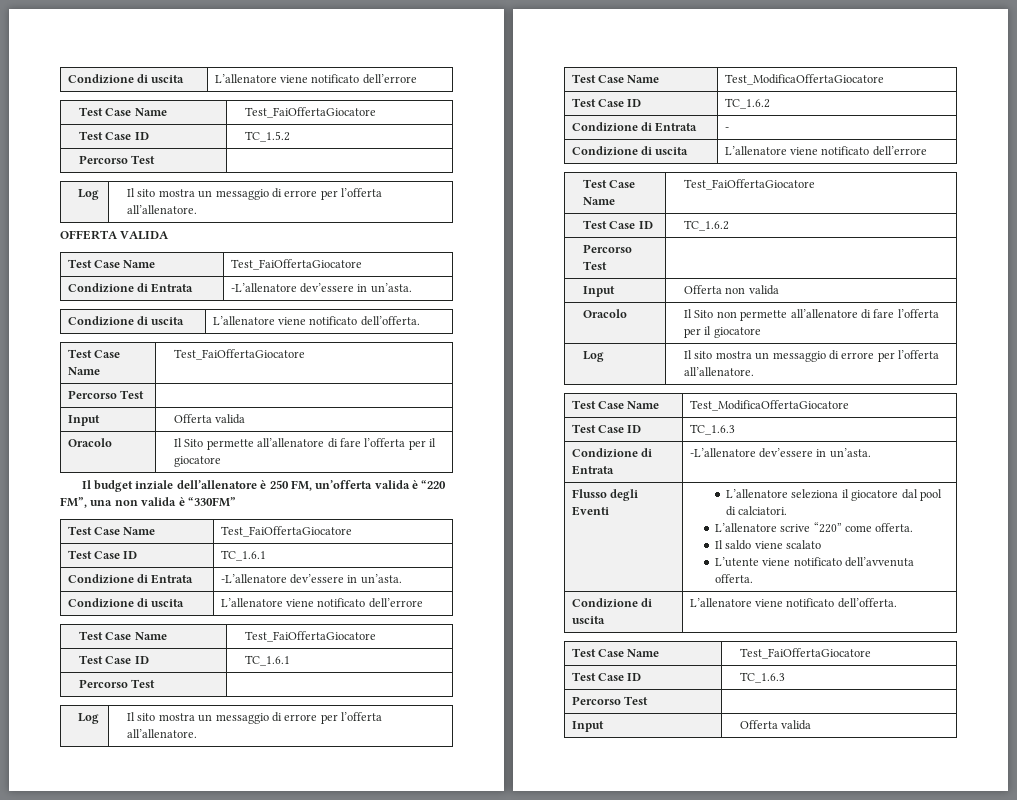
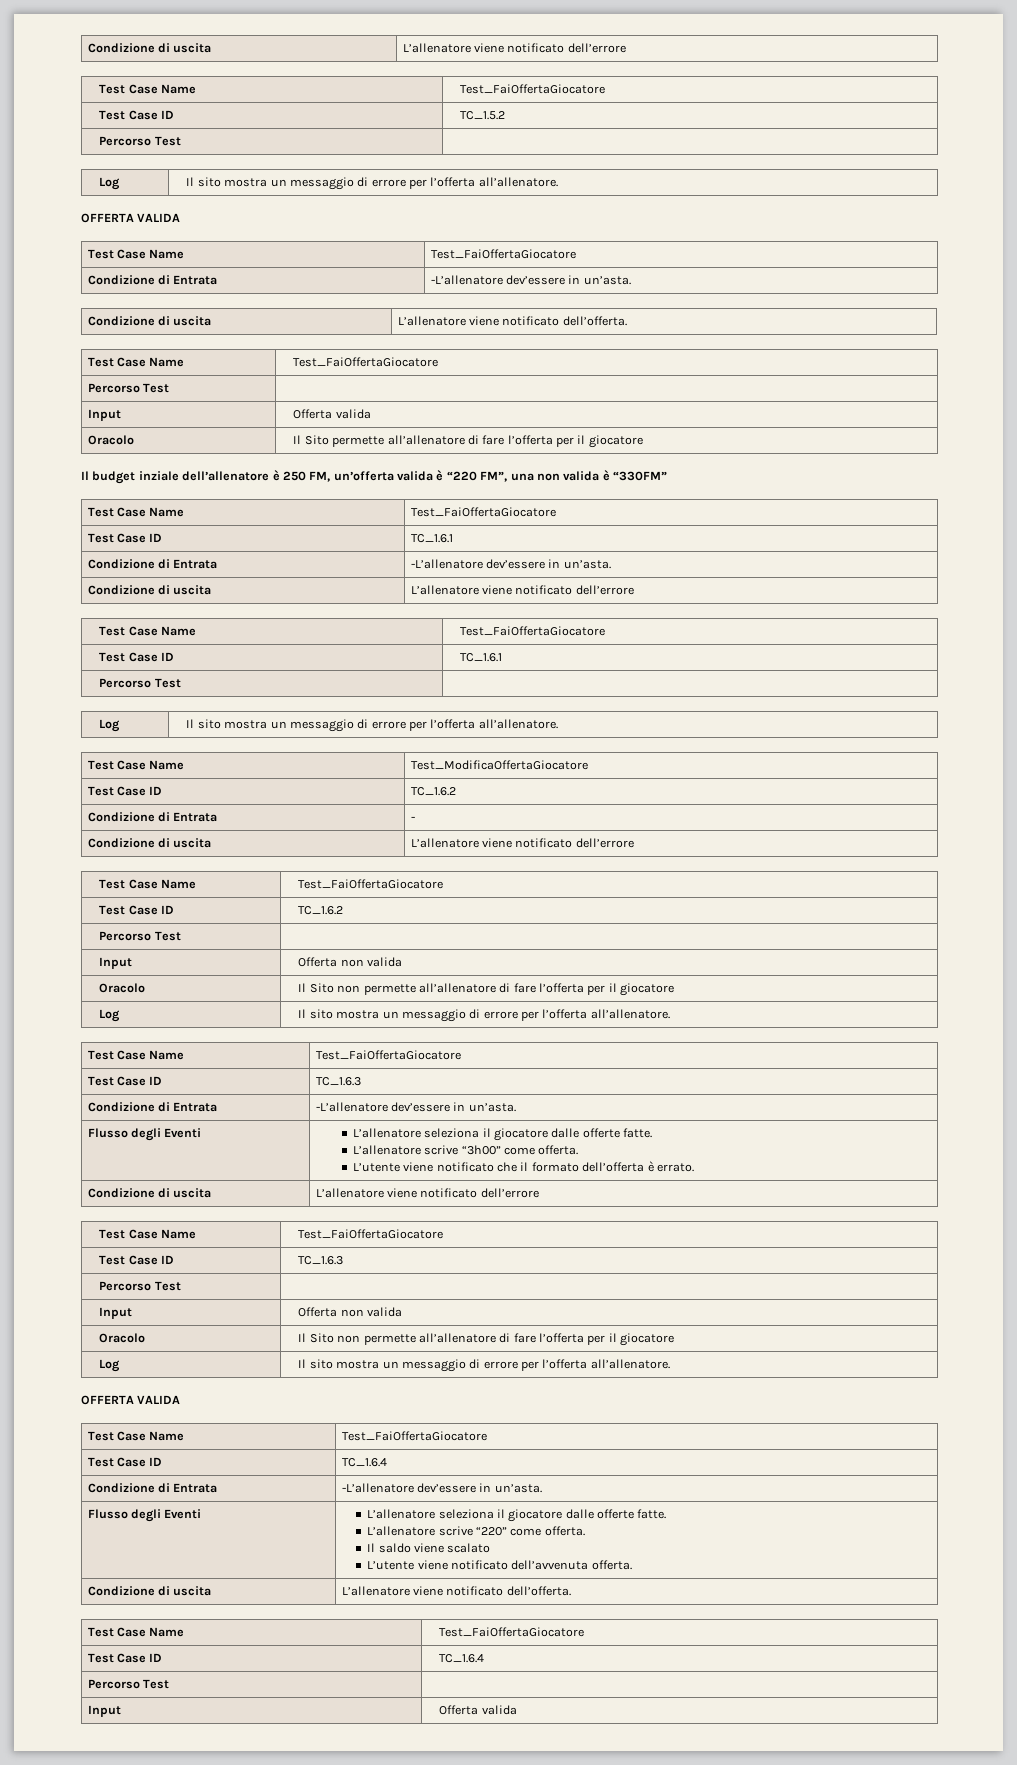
[689,400,849,411] Test_ModificaOffertaGiocatore -> [315,1050,461,1060] Test_FaiOffertaGiocatore
[901,489,942,501] [726,506,788,516] dal pool di calciatori. -> [551,1128,653,1138] [352,1145,579,1155] [352,1161,694,1172] [87,1188,212,1198] [315,1188,539,1198] [99,1229,197,1239] [298,1229,444,1239] [99,1255,175,1265] [298,1256,344,1265] [99,1281,181,1291] [99,1307,133,1319] [298,1307,403,1317] [99,1333,146,1343] [298,1333,675,1346] [99,1359,121,1372] [298,1359,670,1372] [81,1395,181,1405] [87,1431,185,1441] [341,1431,487,1441] [87,1457,163,1467] [341,1458,387,1467] [87,1483,218,1493] [341,1483,542,1493] [87,1509,202,1522] [367,1509,667,1522] dalle offerte fatte. // L’allenatore scrive “3h00” come offerta. // L’utente viene notificato che il formato dell’offerta è errato. // Condizione di uscita | L’allenatore viene notificato dell’errore // Test Case Name | Test_FaiOffertaGiocatore // Test Case ID | TC_1.6.3 // Percorso Test | // Input | Offerta non valida // Oracolo | Il Sito non permette all’allenatore di fare l’offerta per il giocatore // Log | Il sito mostra un messaggio di errore per l’offerta all’allenatore. // OFFERTA VALIDA // Test Case Name | Test_FaiOffertaGiocatore // Test Case ID | TC_1.6.4 // Condizione di Entrata | -L’allenatore dev’essere in un’asta. // Flusso degli Eventi | L’allenatore seleziona il giocatore dalle offerte fatte.
[740,672,786,683] TC_1.6.3 -> [439,1654,485,1663] TC_1.6.4

